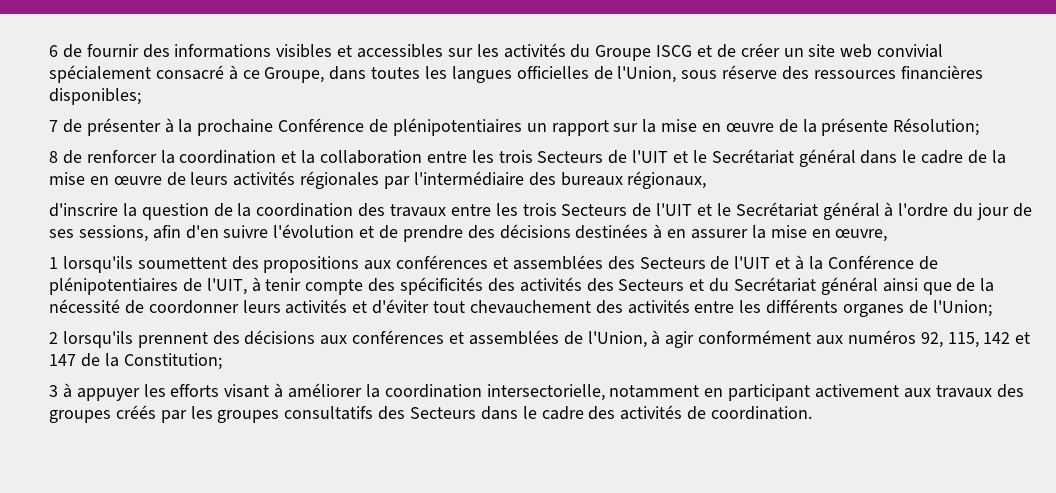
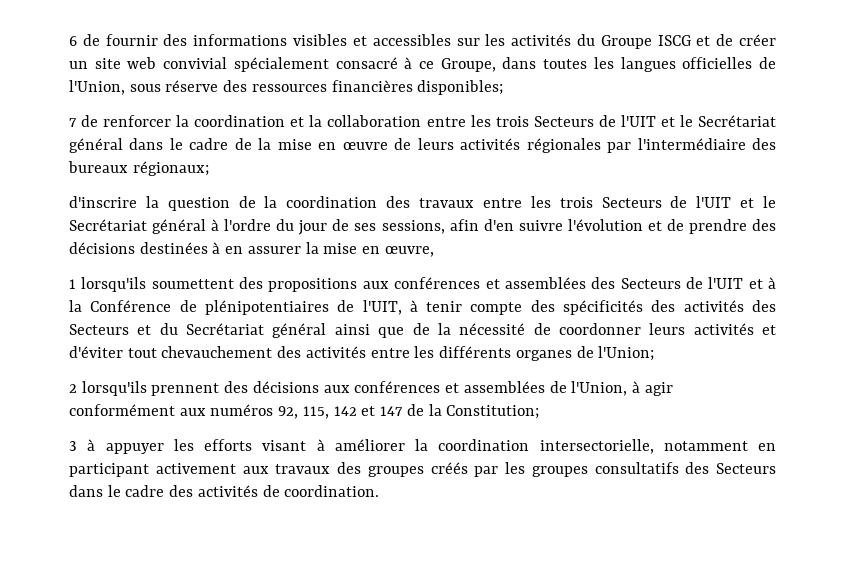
[86,118,980,136] [49,150,82,164] présenter à la prochaine Conférence de plénipotentiaires un rapport sur la mise en œuvre de la présente Résolution; // 8 de -> (99, 121) none
[627,171,707,189] régionaux, -> [132,161,209,176] régionaux;

